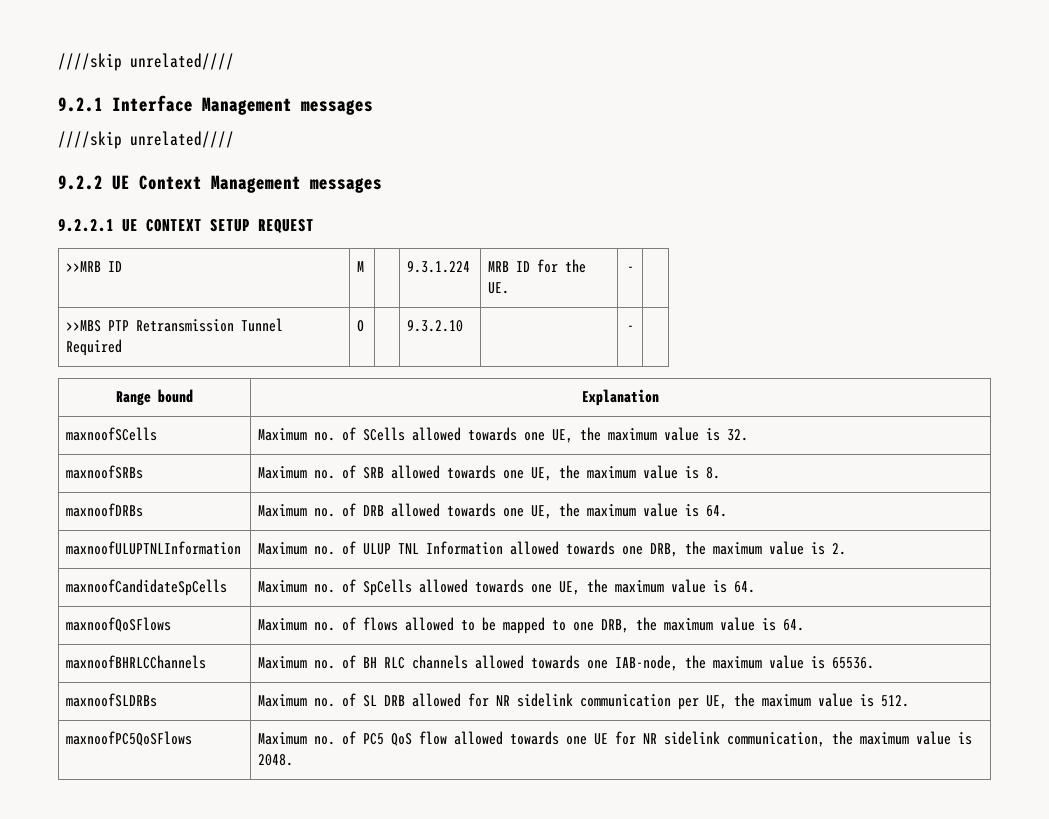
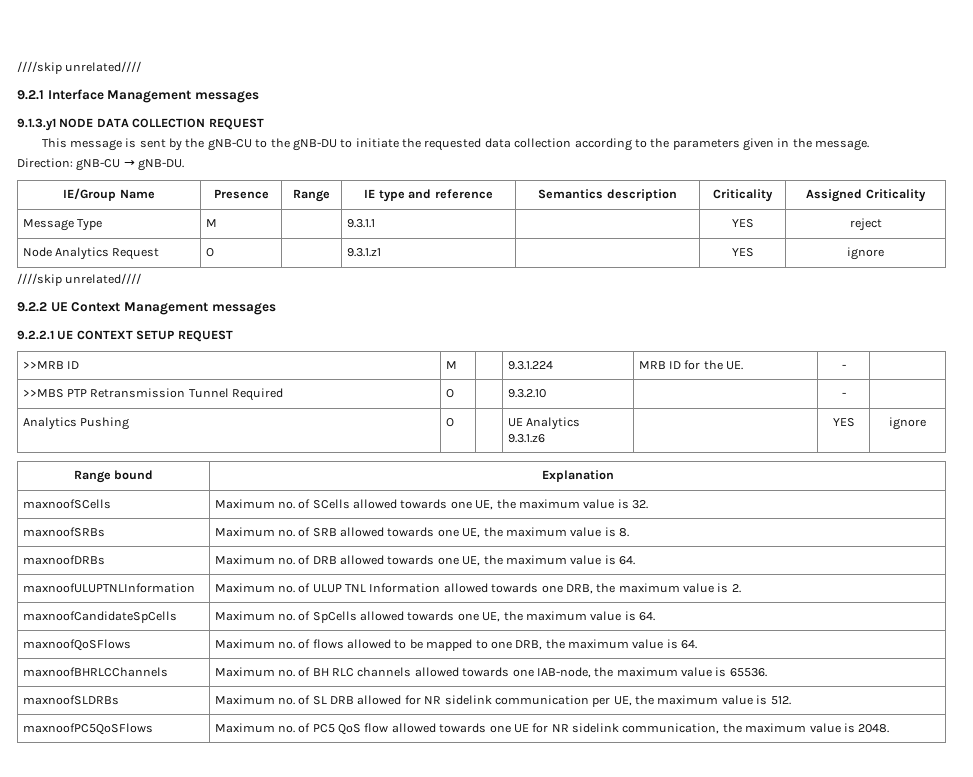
(373, 107) none -> [17,118,264,131] [41,138,870,151] [17,158,185,171] [63,188,155,201] [213,189,269,199] [293,189,330,202] [364,189,493,202] [538,189,677,201] [713,189,773,202] [806,189,926,202] [22,219,102,231] [205,219,217,227] [346,219,375,228] [731,219,754,228] [849,218,882,231] [22,247,160,260] [205,248,214,257] [346,248,381,257] [731,248,754,257] [847,247,884,260] // 9.1.3.y1 NODE DATA COLLECTION REQUEST // This message is sent by the gNB-CU to the gNB-DU to initiate the requested data collection according to the parameters given in the message. // Direction: gNB-CU → gNB-DU. // IE/Group Name | Presence | Range | IE type and reference | Semantics description | Criticality | Assigned Criticality // Message Type | M | | 9.3.1.1 | | YES | reject // Node Analytics Request | O | | 9.3.1.z1 | | YES | ignore
(634, 328) none -> [22,417,129,430] [445,418,454,427] [507,417,580,430] [507,434,545,443] [832,418,855,427] [889,417,926,430] // Analytics Pushing | O | | UE Analytics // 9.3.1.z6 | | YES | ignore

